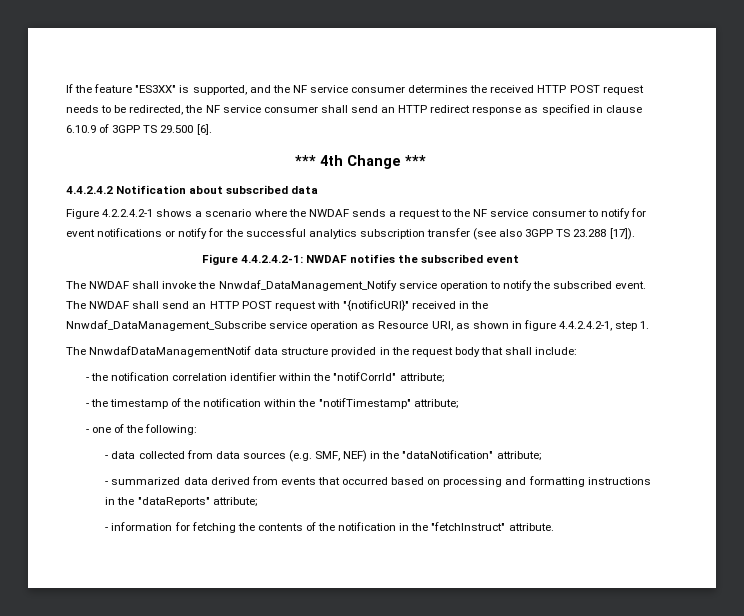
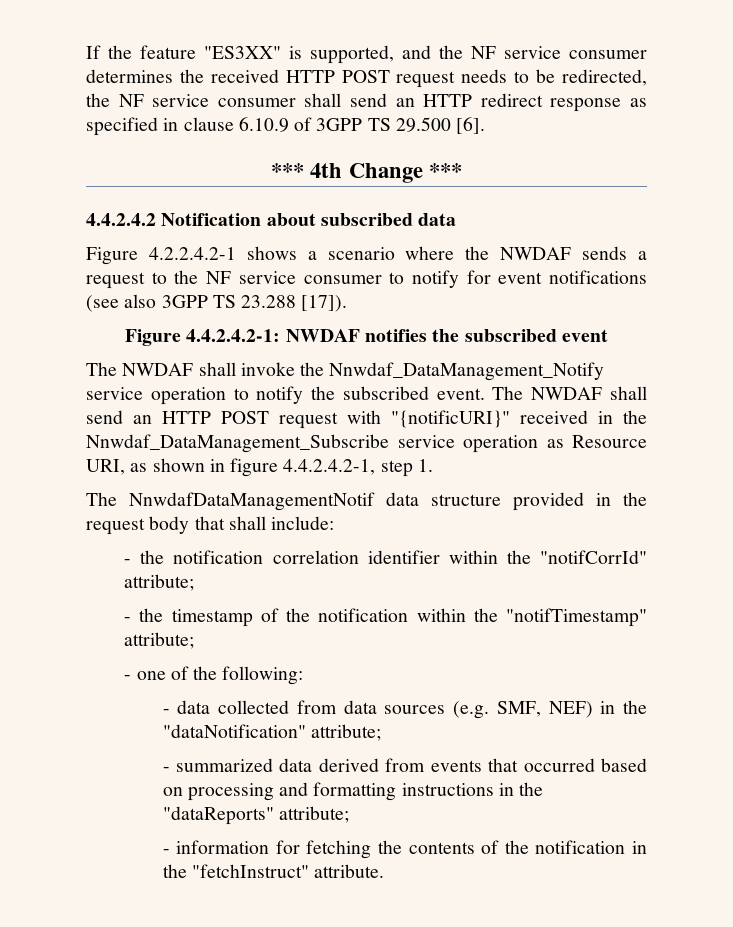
[165,228,470,239] or notify for the successful analytics subscription transfer -> (647, 277) none

